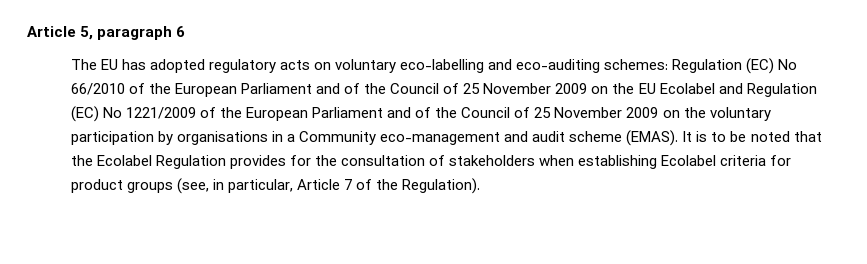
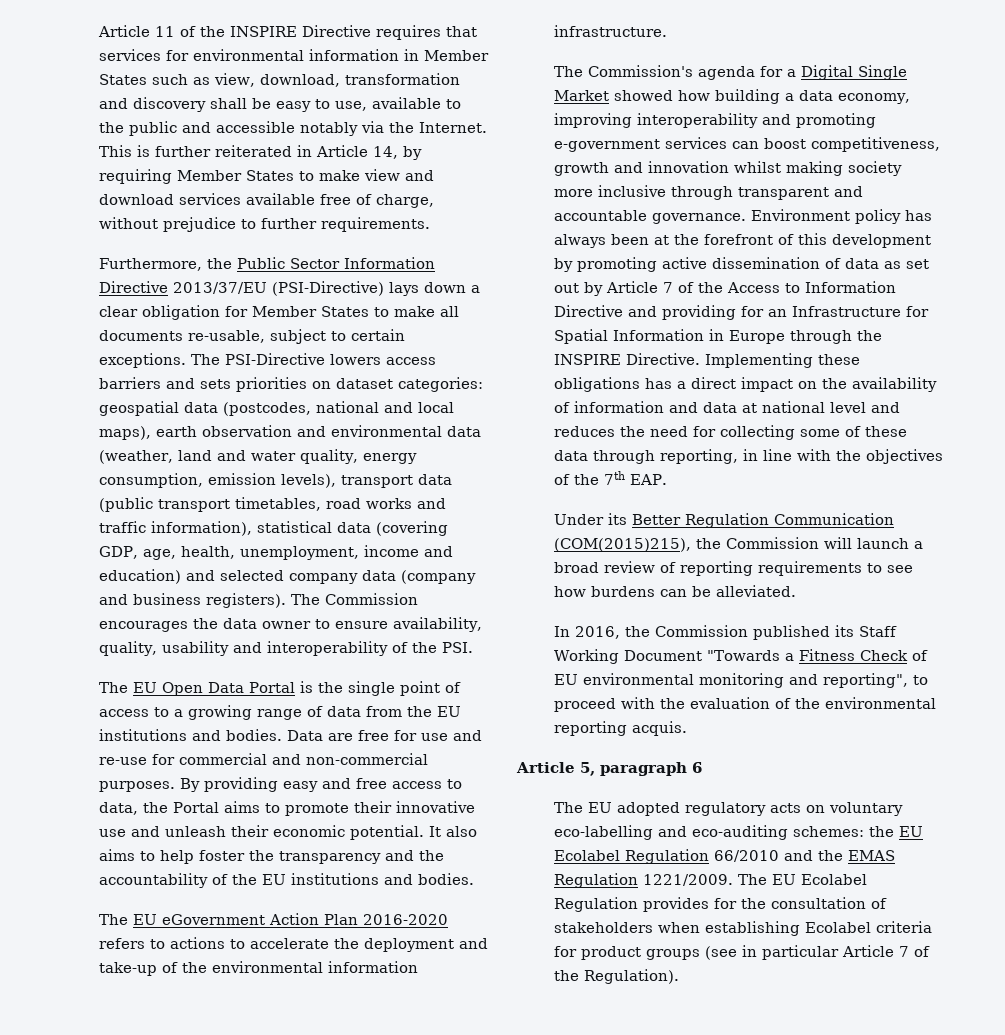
[27,26,76,37] Article -> [97,25,477,40] [98,49,489,61] [98,73,460,87] [98,97,461,112] [98,121,487,136] [98,145,422,160] [98,169,434,184] [98,193,434,208] [98,217,430,232] [98,257,435,271] [98,281,480,296] [98,305,459,320] [98,329,405,344] [98,353,436,368] [98,377,483,392] [98,401,454,416] [98,425,481,440] [98,449,417,464] [98,473,452,488] [98,497,446,512] [98,521,448,536] [98,545,453,560] [98,569,476,584] [98,593,418,608] [98,617,482,632] [98,641,473,656] [98,681,461,696] [98,705,461,720] [98,729,482,741] [98,753,428,765] [98,777,462,792] [98,801,475,816] [98,825,477,840] [98,849,444,864] [98,873,474,888] [98,913,448,925] [98,937,488,952] [98,961,418,976] [553,25,667,37] [553,65,907,80] [553,89,910,104] [553,113,876,128] [553,137,940,152] [553,161,902,176] [553,185,863,200] [553,209,932,224] [553,233,931,248] [553,257,929,272] [553,281,896,296] [553,305,929,320] [553,329,882,344] [553,353,860,368] [553,377,937,392] [553,401,900,413] [553,425,907,440] [553,449,943,464] [553,471,667,485] [553,513,894,528] [553,537,923,552] [553,561,913,576] [553,585,796,597] [553,625,897,640] [553,649,928,664] [553,673,928,688] [553,697,936,712] [553,721,687,736] [516,762,575,773] Article 11 of the INSPIRE Directive requires that services for environmental information in Member States such as view, download, transformation and discovery shall be easy to use, available to the public and accessible notably via the Internet. This is further reiterated in Article 14, by requiring Member States to make view and download services available free of charge, without prejudice to further requirements. // Furthermore, the Public Sector Information Directive 2013/37/EU (PSI-Directive) lays down a clear obligation for Member States to make all documents re-usable, subject to certain exceptions. The PSI-Directive lowers access barriers and sets priorities on dataset categories: geospatial data (postcodes, national and local maps), earth observation and environmental data (weather, land and water quality, energy consumption, emission levels), transport data (public transport timetables, road works and traffic information), statistical data (covering GDP, age, health, unemployment, income and education) and selected company data (company and business registers). The Commission encourages the data owner to ensure availability, quality, usability and interoperability of the PSI. // The EU Open Data Portal is the single point of access to a growing range of data from the EU institutions and bodies. Data are free for use and re-use for commercial and non-commercial purposes. By providing easy and free access to data, the Portal aims to promote their innovative use and unleash their economic potential. It also aims to help foster the transparency and the accountability of the EU institutions and bodies. // The EU eGovernment Action Plan 2016-2020 refers to actions to accelerate the deployment and take-up of the environmental information infrastructure. // The Commission's agenda for a Digital Single Market showed how building a data economy, improving interoperability and promoting e-government services can boost competitiveness, growth and innovation whilst making society more inclusive through transparent and accountable governance. Environment policy has always been at the forefront of this development by promoting active dissemination of data as set out by Article 7 of the Access to Information Directive and providing for an Infrastructure for Spatial Information in Europe through the INSPIRE Directive. Implementing these obligations has a direct impact on the availability of information and data at national level and reduces the need for collecting some of these data through reporting, in line with the objectives of the 7th EAP. // Under its Better Regulation Communication (COM(2015)215), the Commission will launch a broad review of reporting requirements to see how burdens can be alleviated. // In 2016, the Commission published its Staff Working Document "Towards a Fitness Check of EU environmental monitoring and reporting", to proceed with the evaluation of the environmental reporting acquis. // Article
[121,59,146,70] has -> (612, 807) none
[672,58,798,74] [70,83,817,97] [70,106,771,122] [70,130,822,146] [70,155,93,166] Regulation (EC) No 66/2010 of the European Parliament and of the Council of 25 November 2009 on the EU Ecolabel and Regulation (EC) No 1221/2009 of the European Parliament and of the Council of 25 November 2009 on the voluntary participation by organisations in a Community eco-management and audit scheme (EMAS). It is to be noted that the -> [868,826,923,837] [553,849,895,864] [553,873,796,888] the EU Ecolabel Regulation 66/2010 and the EMAS Regulation 1221/2009. The EU
[176,178,293,194] (see, in particular, -> [704,945,839,960] (see in particular

